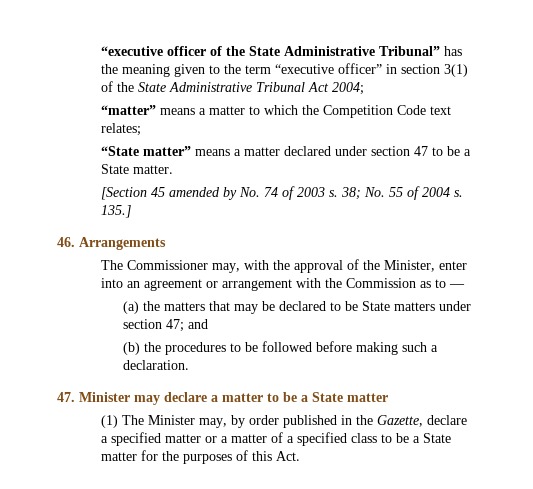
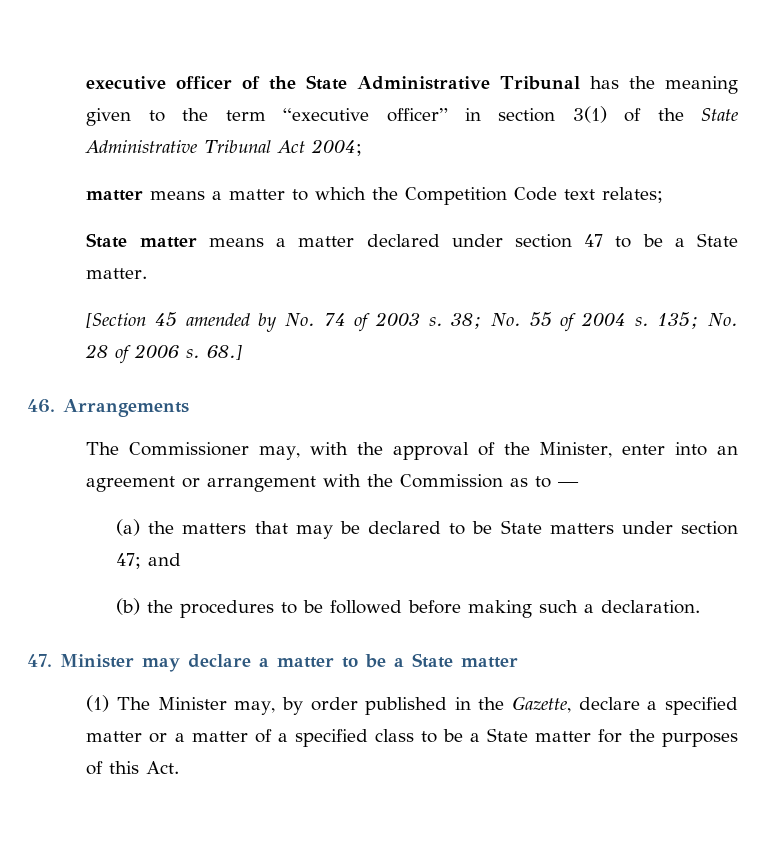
[101,46,164,56] “executive -> [86,76,167,90] executive
[379,46,441,56] Tribunal” -> [500,76,581,90] Tribunal
[101,105,157,115] “matter” -> [86,190,144,201] matter
[101,146,192,156] “State matter” -> [86,233,197,248] State matter
[101,205,132,218] 135.] -> [657,312,738,329] [85,344,243,364] 135; No. 28 of 2006 s. 68.]

